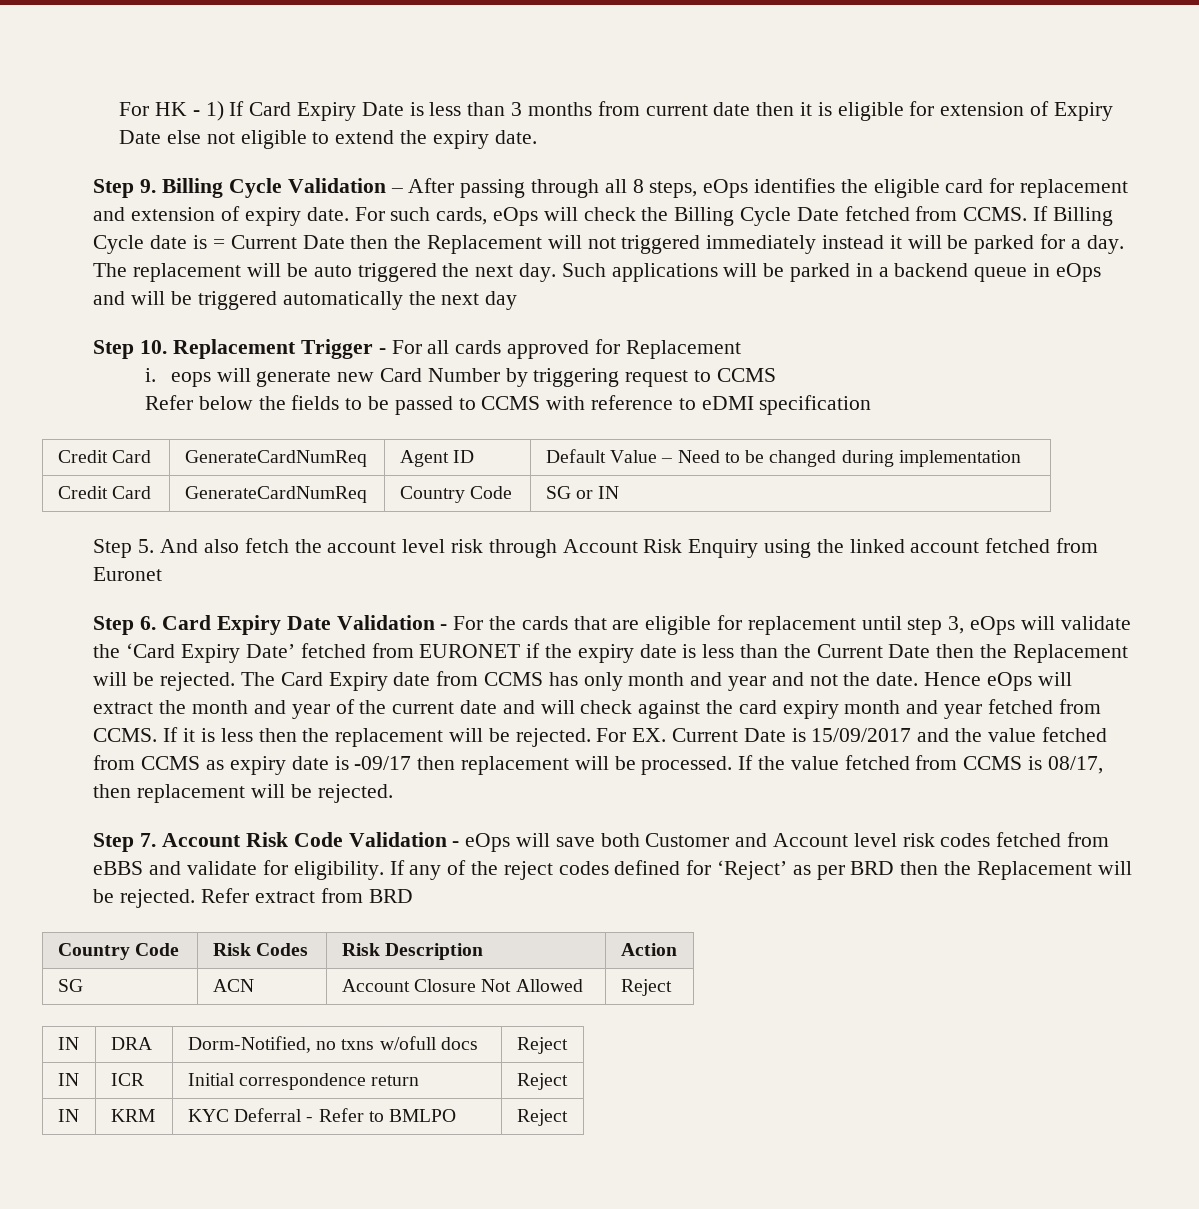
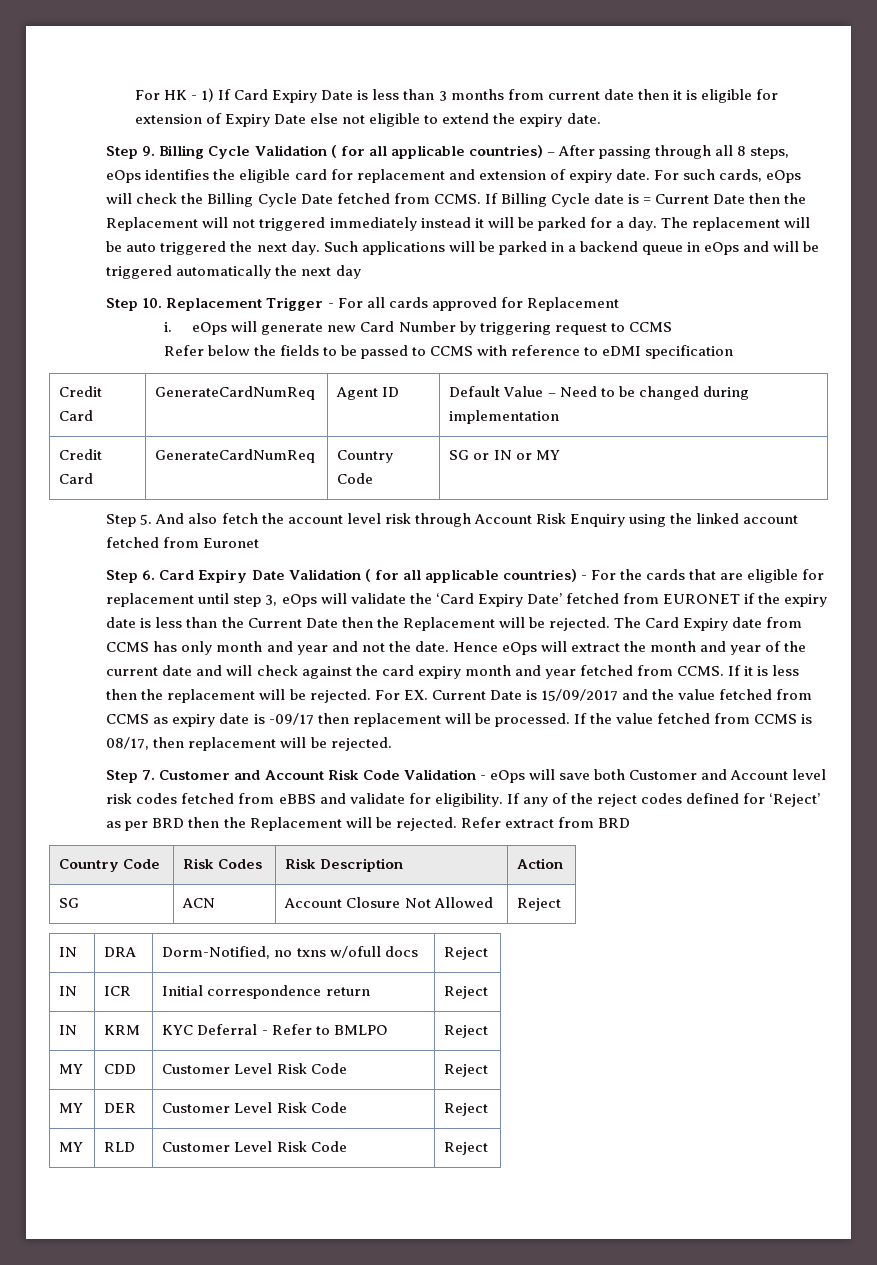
(386, 185) none -> [330,145,543,159] ( for all applicable countries)
[170,372,211,387] eops -> [192,322,228,335] eOps
(620, 492) none -> [515,450,560,460] or MY
(435, 622) none -> [364,569,577,583] ( for all applicable countries)
(157, 840) none -> [159,770,261,780] Customer and
(568, 1117) none -> [59,1064,84,1074] [104,1064,137,1074] [162,1063,347,1074] [444,1064,489,1077] [59,1103,84,1113] [104,1103,137,1113] [162,1102,347,1113] [444,1103,489,1116] [59,1142,84,1152] [104,1142,136,1152] [162,1141,347,1152] [444,1142,489,1155] // MY | CDD | Customer Level Risk Code | Reject // MY | DER | Customer Level Risk Code | Reject // MY | RLD | Customer Level Risk Code | Reject

